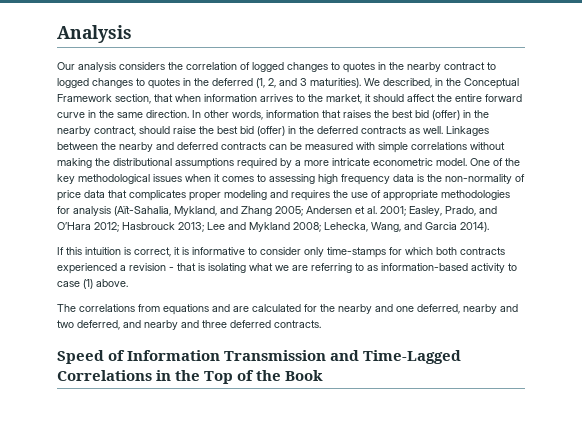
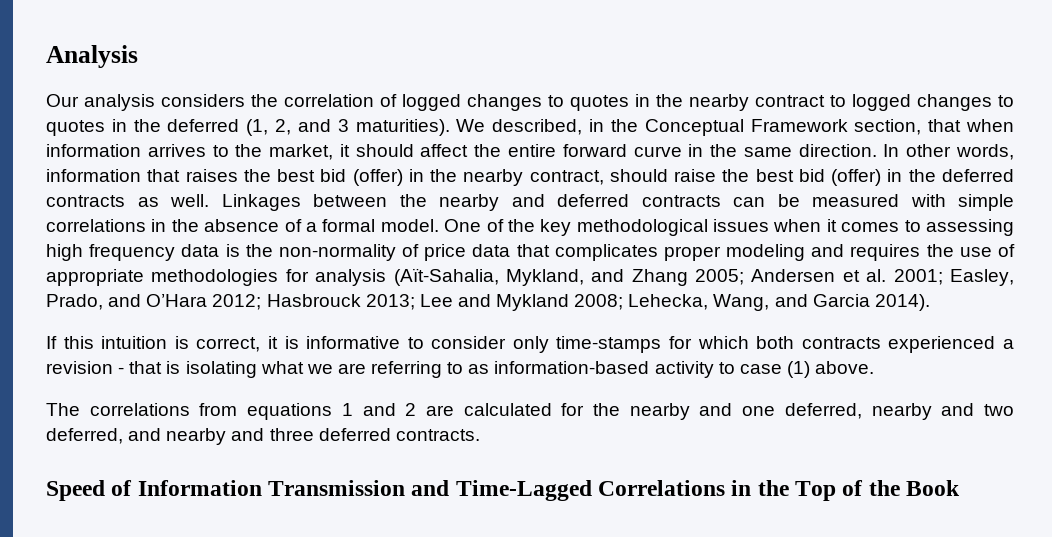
[470,142,505,150] [57,158,433,169] without making the distributional assumptions required by a more intricate econometric -> [151,219,376,232] in the absence of a formal
[212,304,230,312] and -> [341,403,417,416] 1 and 2

